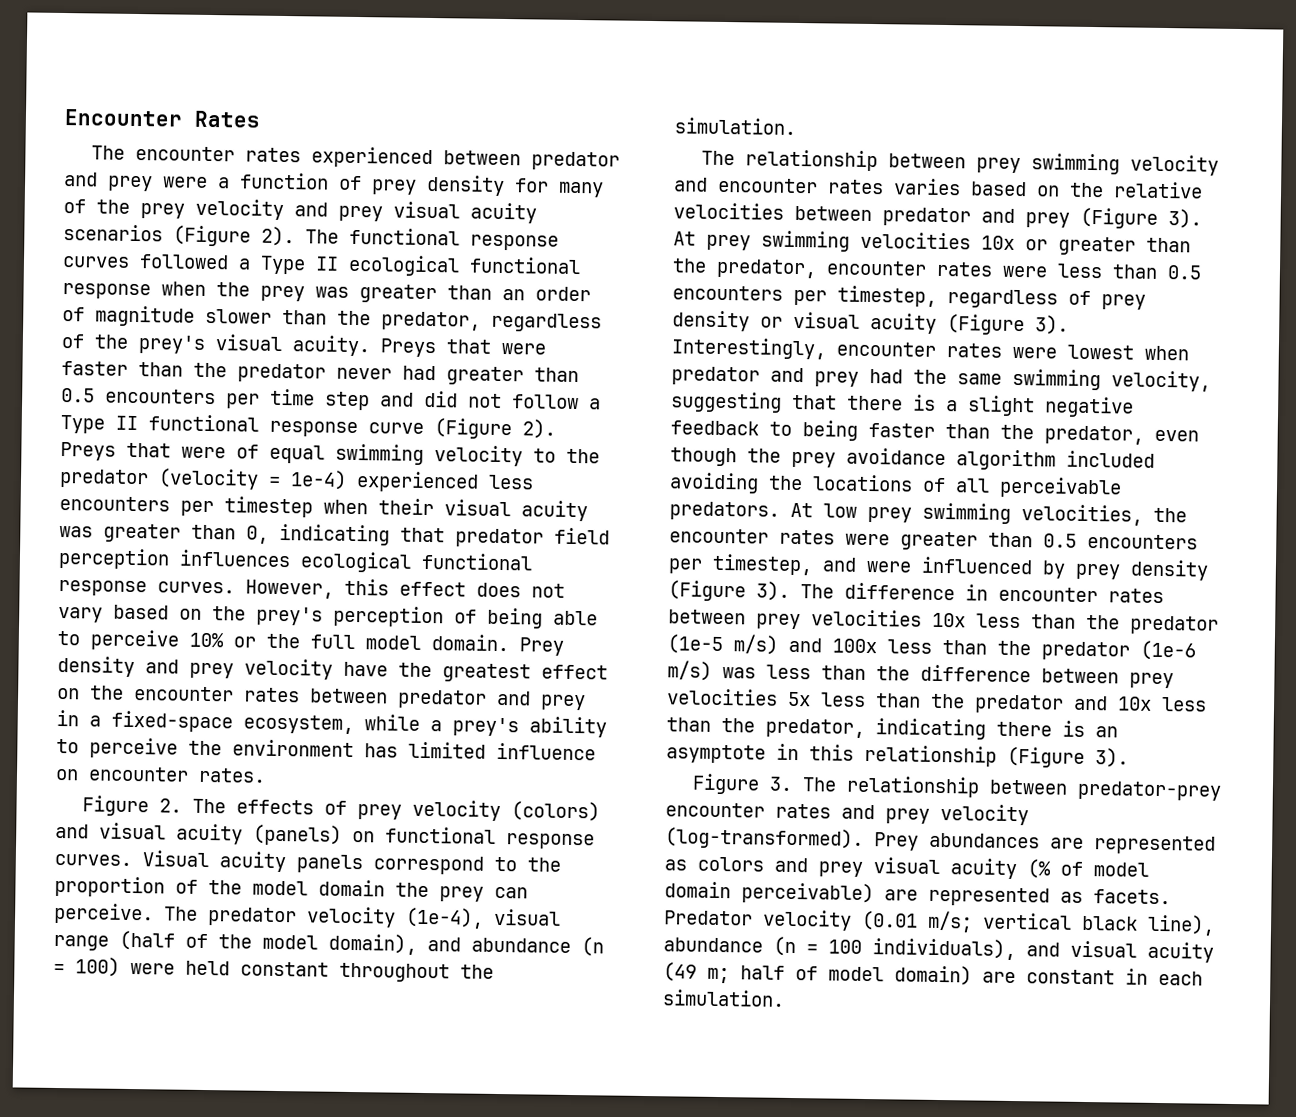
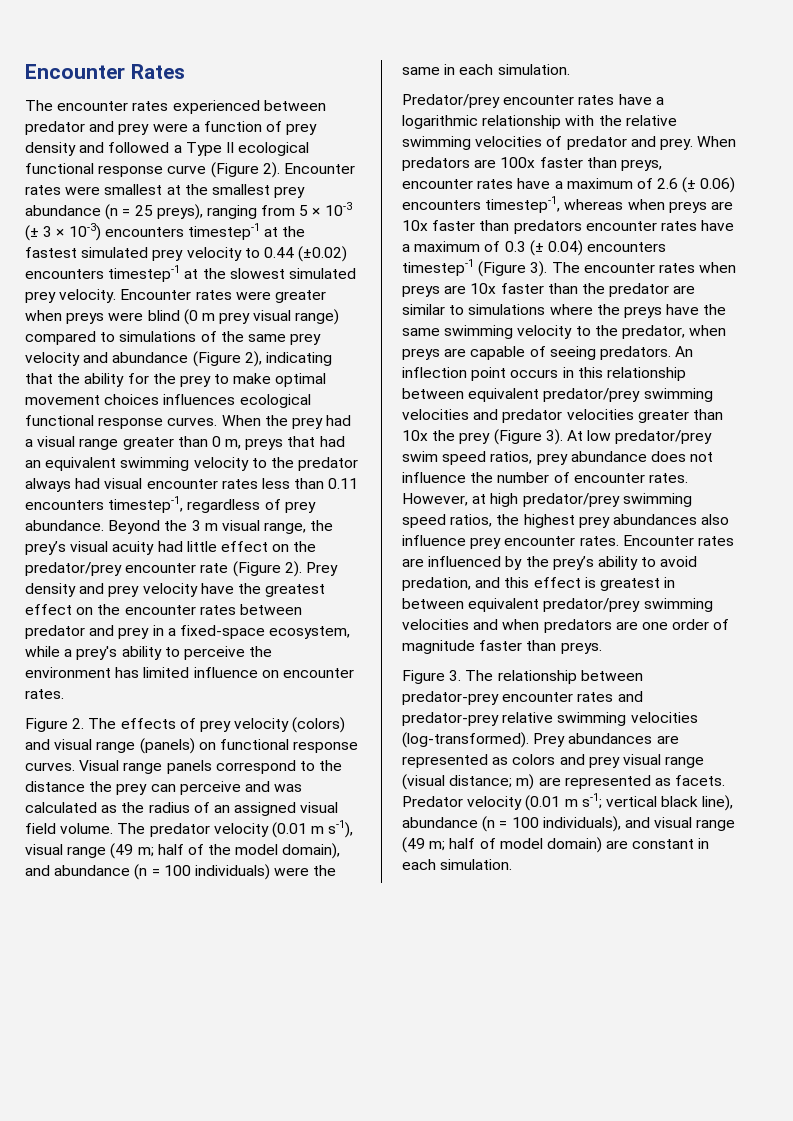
[514,178,604,198] [63,198,537,224] [63,224,559,251] [62,256,130,268] for many of the prey velocity and prey visual acuity scenarios (Figure 2). The functional response curves -> [79,142,105,153] and
[161,281,591,304] [62,305,602,333] [61,334,546,358] [61,360,579,386] [61,387,601,411] [60,414,556,440] [60,441,325,464] when the prey was greater than an order of magnitude slower than the predator, regardless of the prey's visual acuity. Preys that were faster than the predator never had greater than 0.5 encounters per time step and did not follow a Type II functional response curve (Figure 2). Preys that were of equal -> [167,162,355,178] [25,184,306,198] [25,202,352,220] [25,223,306,241] [25,246,348,262] [25,265,356,282] [25,289,326,303] [25,309,340,325] [25,331,322,345] [25,351,332,367] [25,373,327,387] [25,394,311,408] [25,415,352,429] [25,436,345,450] [25,457,117,471] curve (Figure 2). Encounter rates were smallest at the smallest prey abundance (n = 25 preys), ranging from 5 × 10-3 (± 3 × 10-3) encounters timestep-1 at the fastest simulated prey velocity to 0.44 (±0.02) encounters timestep-1 at the slowest simulated prey velocity. Encounter rates were greater when preys were blind (0 m prey visual range) compared to simulations of the same prey velocity and abundance (Figure 2), indicating that the ability for the prey to make optimal movement choices influences ecological functional response curves. When the prey had a visual range greater than 0 m, preys that had an equivalent
[158,468,534,493] [59,495,588,522] [59,523,610,548] [58,547,533,573] [58,578,565,599] [58,604,598,629] [57,629,509,652] (velocity = 1e-4) experienced less encounters per timestep when their visual acuity was greater than 0, indicating that predator field perception influences ecological functional response curves. However, this effect does not vary based on the prey's perception of being able to perceive 10% or the full model domain. -> [25,478,359,492] [25,496,316,513] [25,520,334,534] [25,541,317,555] [25,561,302,577] always had visual encounter rates less than 0.11 encounters timestep-1, regardless of prey abundance. Beyond the 3 m visual range, the prey’s visual acuity had little effect on the predator/prey encounter rate (Figure 2).
[176,823,243,845] acuity -> [96,741,136,753] range
[219,851,286,873] acuity -> [123,762,163,774] range
[54,875,528,902] [53,902,561,929] [53,930,175,951] proportion of the model domain the prey can perceive. The predator velocity (1e-4), visual range (half -> [25,781,303,795] [25,802,339,816] [25,820,354,838] [25,843,184,859] distance the prey can perceive and was calculated as the radius of an assigned visual field volume. The predator velocity (0.01 m s-1), visual range (49 m; half
[75,957,494,983] [674,117,796,135] [700,149,1219,176] [674,177,1203,199] [673,202,1202,229] [673,230,1191,256] [672,258,1202,280] [672,285,1146,310] [672,310,1069,336] [671,337,1189,361] [671,366,1211,392] [671,391,1134,418] [670,420,1199,445] [670,447,1155,471] [669,472,1122,499] [669,501,1187,526] [669,528,1198,551] [668,553,1209,581] [668,580,1164,604] [668,609,1219,635] [667,634,1196,661] [667,660,1174,689] [667,688,1207,714] [666,717,1118,740] [666,743,1129,768] 100) were held constant throughout the simulation. // The relationship between prey swimming velocity and encounter rates varies based on the relative velocities between predator and prey (Figure 3). At prey swimming velocities 10x or greater than the predator, encounter rates were less than 0.5 encounters per timestep, regardless of prey density or visual acuity (Figure 3). Interestingly, encounter rates were lowest when predator and prey had the same swimming velocity, suggesting that there is a slight negative feedback to being faster than the predator, even though the prey avoidance algorithm included avoiding the locations of all perceivable predators. At low prey swimming velocities, the encounter rates were greater than 0.5 encounters per timestep, and were influenced by prey density (Figure 3). The difference in encounter rates between prey velocities 10x less than the predator (1e-5 m/s) and 100x less than the predator (1e-6 m/s) was less than the difference between prey velocities 5x less than the predator and 10x less than the predator, indicating there is an asymptote in this relationship (Figure 3). -> [163,864,337,880] [402,64,570,75] [402,94,664,108] [402,115,677,129] [402,136,737,150] [402,157,662,171] [402,177,736,193] [402,196,733,213] [402,220,735,234] [402,240,667,256] [402,259,737,277] [402,283,696,297] [402,304,727,318] [402,325,727,339] [402,346,694,360] [402,367,686,381] [402,388,713,402] [402,409,723,423] [402,429,713,445] [402,451,714,465] [402,472,688,483] [402,493,692,507] [402,514,730,528] [402,535,734,549] [402,556,698,570] [402,577,676,591] [402,598,713,612] [402,619,730,633] [402,640,602,654] 100 individuals) were the same in each simulation. // Predator/prey encounter rates have a logarithmic relationship with the relative swimming velocities of predator and prey. When predators are 100x faster than preys, encounter rates have a maximum of 2.6 (± 0.06) encounters timestep-1, whereas when preys are 10x faster than predators encounter rates have a maximum of 0.3 (± 0.04) encounters timestep-1 (Figure 3). The encounter rates when preys are 10x faster than the predator are similar to simulations where the preys have the same swimming velocity to the predator, when preys are capable of seeing predators. An inflection point occurs in this relationship between equivalent predator/prey swimming velocities and predator velocities greater than 10x the prey (Figure 3). At low predator/prey swim speed ratios, prey abundance does not influence the number of encounter rates. However, at high predator/prey swimming speed ratios, the highest prey abundances also influence prey encounter rates. Encounter rates are influenced by the prey’s ability to avoid predation, and this effect is greatest in between equivalent predator/prey swimming velocities and when predators are one order of magnitude faster than preys.
[885,804,1029,826] prey velocity -> [402,712,698,726] predator-prey relative swimming velocities
[950,858,1149,880] [664,881,874,905] acuity (% of model domain perceivable) -> [665,756,705,768] [402,774,535,790] range (visual distance; m)
[927,910,973,933] m/s; -> [564,793,602,809] m s-1;
[1147,941,1214,963] acuity -> [696,819,736,831] range

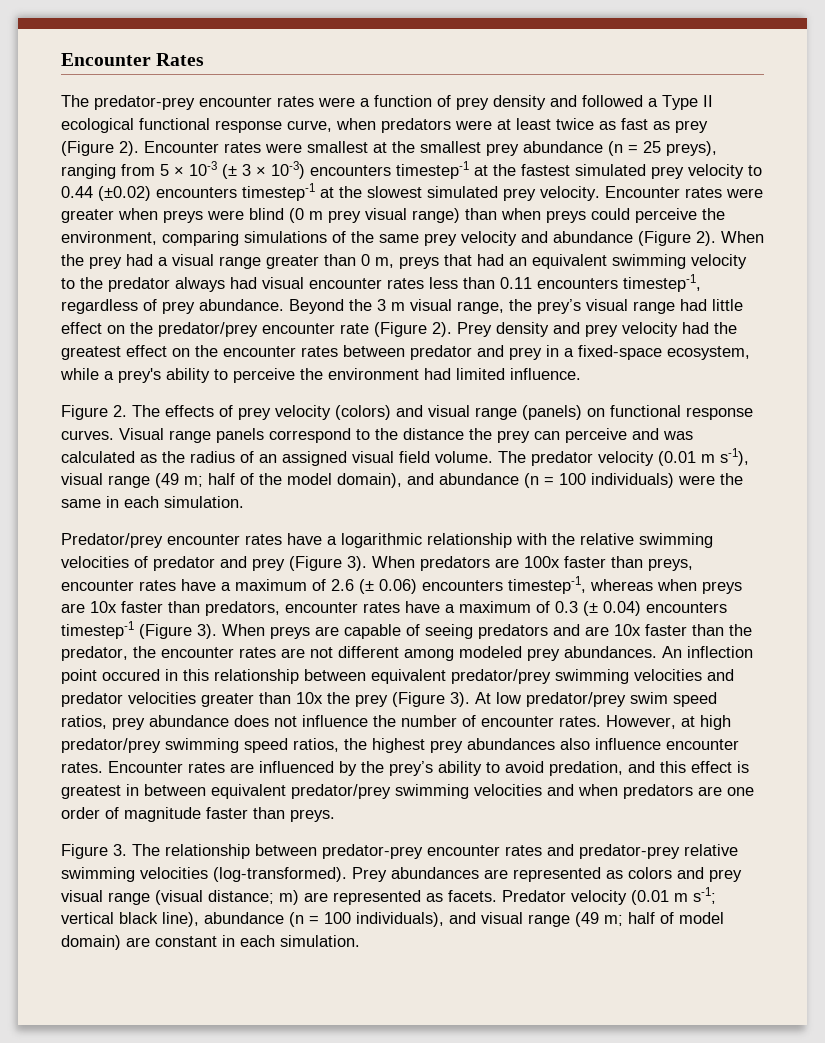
[57,100,326,114] [25,121,150,135] encounter rates experienced between predator and prey -> [94,95,314,110] predator-prey encounter rates
[167,165,207,174] curve -> [287,118,708,133] curve, when predators were at least twice as fast as prey
[25,331,116,345] compared to -> [465,208,725,223] [61,231,239,246] than when preys could perceive the environment, comparing
[244,351,332,367] [25,373,327,387] [25,394,311,408] [25,415,218,429] 2), indicating that the ability for the prey to make optimal movement choices influences ecological functional response curves. -> [696,231,716,246] 2).
[112,541,155,555] acuity -> [633,301,675,314] range
[200,583,234,594] have -> [682,322,709,334] had
[115,667,354,678] [25,689,64,699] has limited influence on encounter rates. -> [424,368,581,380] had limited influence.
[659,138,693,150] prey. -> [252,556,367,571] prey (Figure 3).
[513,220,582,234] predators -> [205,601,280,616] predators,
[551,262,737,273] [402,283,696,297] [402,304,727,318] [402,325,727,339] [402,346,671,360] The encounter rates when preys are 10x faster than the predator are similar to simulations where the preys have the same swimming velocity to the predator, when preys are capable of seeing predators. -> [222,624,752,639] [61,646,657,661] When preys are capable of seeing predators and are 10x faster than the predator, the encounter rates are not different among modeled prey abundances.
[510,369,559,378] occurs -> [102,669,160,681] occured
[470,537,502,549] prey -> (661, 744) none

